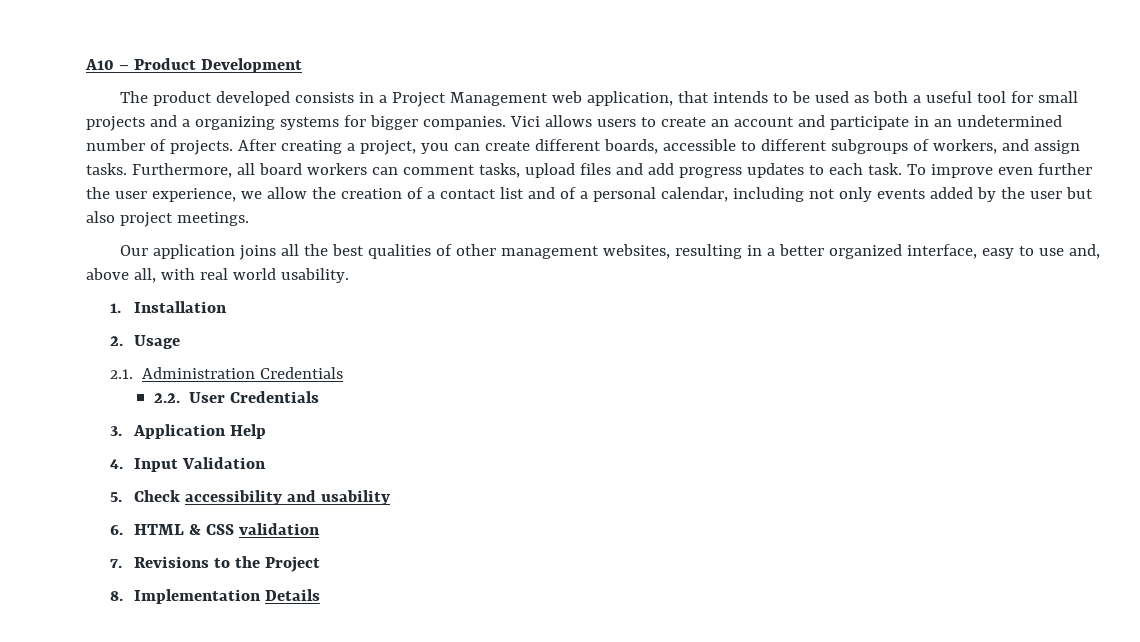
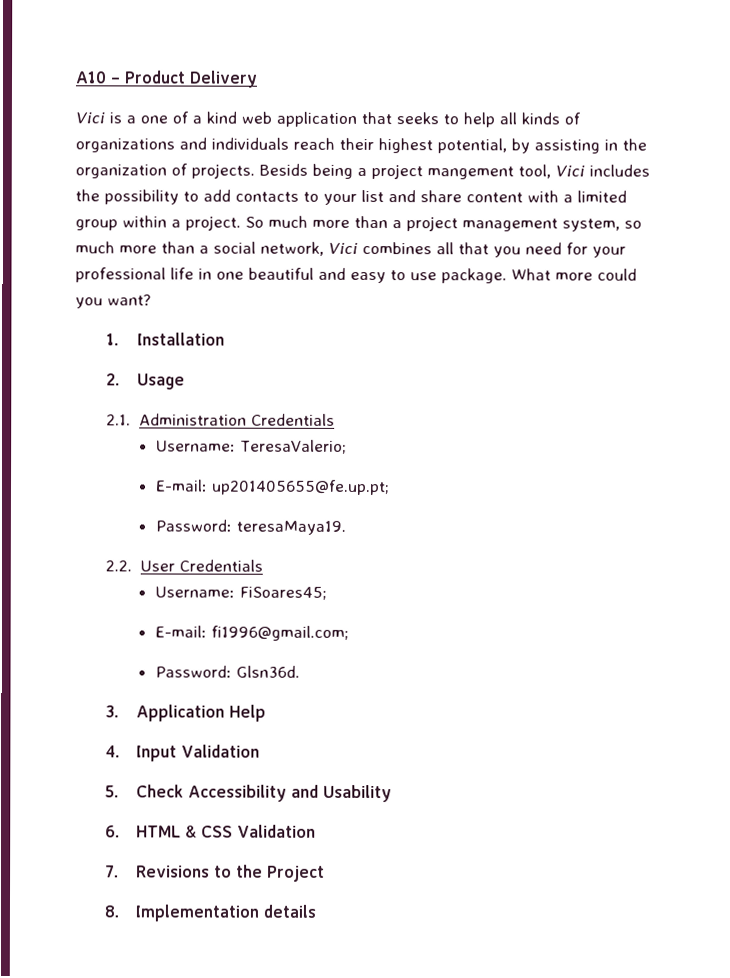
[200,58,302,73] [119,91,1078,107] [86,115,1062,131] [86,139,1080,155] [86,163,1092,178] [86,187,1093,202] [86,211,249,227] [119,244,1100,260] [86,268,349,283] Development // The product developed consists in a Project Management web application, that intends to be used as both a useful tool for small projects and a organizing systems for bigger companies. Vici allows users to create an account and participate in an undetermined number of projects. After creating a project, you can create different boards, accessible to different subgroups of workers, and assign tasks. Furthermore, all board workers can comment tasks, upload files and add progress updates to each task. To improve even further the user experience, we allow the creation of a contact list and of a personal calendar, including not only events added by the user but also project meetings. // Our application joins all the best qualities of other management websites, resulting in a better organized interface, easy to use and, above all, with real world usability. -> [189,70,258,88] [75,111,581,128] [75,137,647,154] [75,163,650,180] [75,189,627,205] [75,215,642,232] [75,241,626,258] [75,267,637,284] [75,294,151,309] Delivery // Vici is a one of a kind web application that seeks to help all kinds of organizations and individuals reach their highest potential, by assisting in the organization of projects. Besids being a project mangement tool, Vici includes the possibility to add contacts to your list and share content with a limited group within a project. So much more than a project management system, so much more than a social network, Vici combines all that you need for your professional life in one beautiful and easy to use package. What more could you want?
[154,391,320,403] 2.2. User Credentials -> [155,439,347,454] [154,479,390,496] [154,519,346,535] [105,559,263,572] [154,586,327,600] [154,625,349,641] [154,665,300,678] Username: TeresaValerio; // E-mail: up201405655@fe.up.pt; // Password: teresaMaya19. // 2.2. User Credentials // Username: FiSoares45; // E-mail: fi1996@gmail.com; // Password: Glsn36d.
[184,490,390,505] accessibility and usability -> [188,784,393,803] Accessibility and Usability
[238,523,320,535] validation -> [237,824,317,838] Validation
[264,589,320,601] Details -> [263,904,317,918] details

